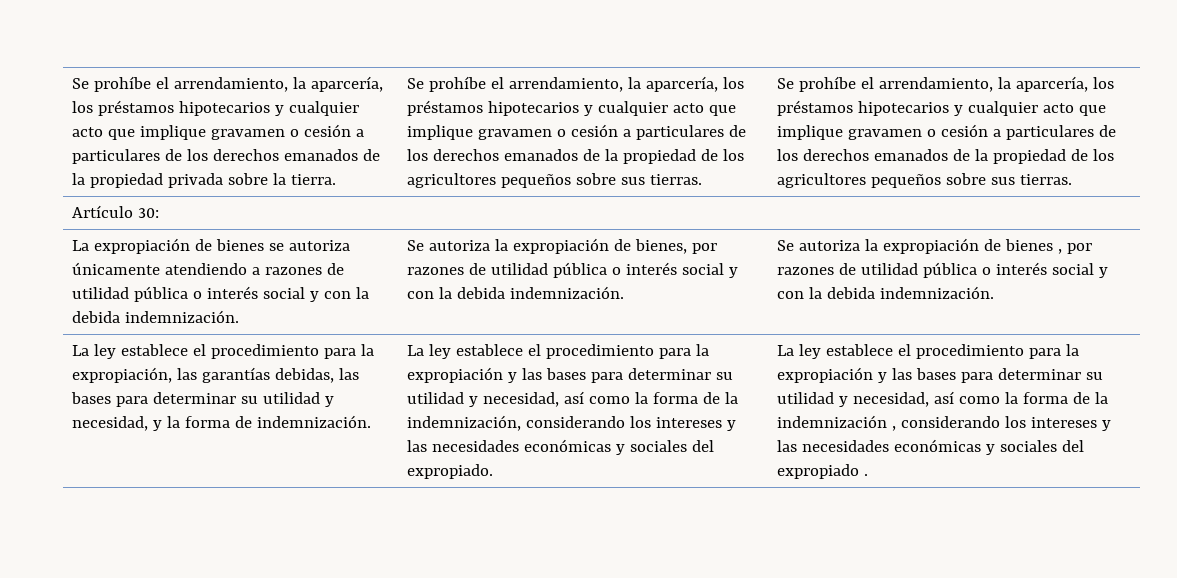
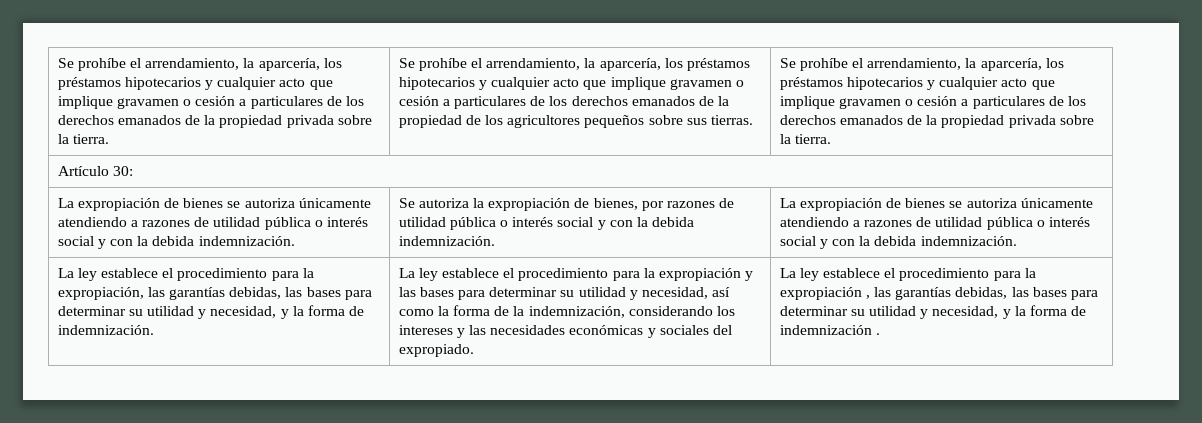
[1070,149,1114,161] [776,173,1072,188] de los agricultores pequeños sobre sus tierras. -> [1008,115,1094,128] [779,134,831,144] privada sobre la tierra.
[776,238,1092,254] Se autoriza la expropiación de bienes , por -> [779,198,1093,211] [779,217,860,227] La expropiación de bienes se autoriza únicamente atendiendo a
[877,368,1103,383] [776,391,1108,407] [776,415,1111,431] [776,439,1084,455] [776,464,859,479] y las bases para determinar su utilidad y necesidad, así como la forma de la indemnización , considerando los intereses y las necesidades económicas y sociales del expropiado -> [865,287,1099,300] [779,305,1087,319] [779,325,872,335] , las garantías debidas, las bases para determinar su utilidad y necesidad, y la forma de indemnización

